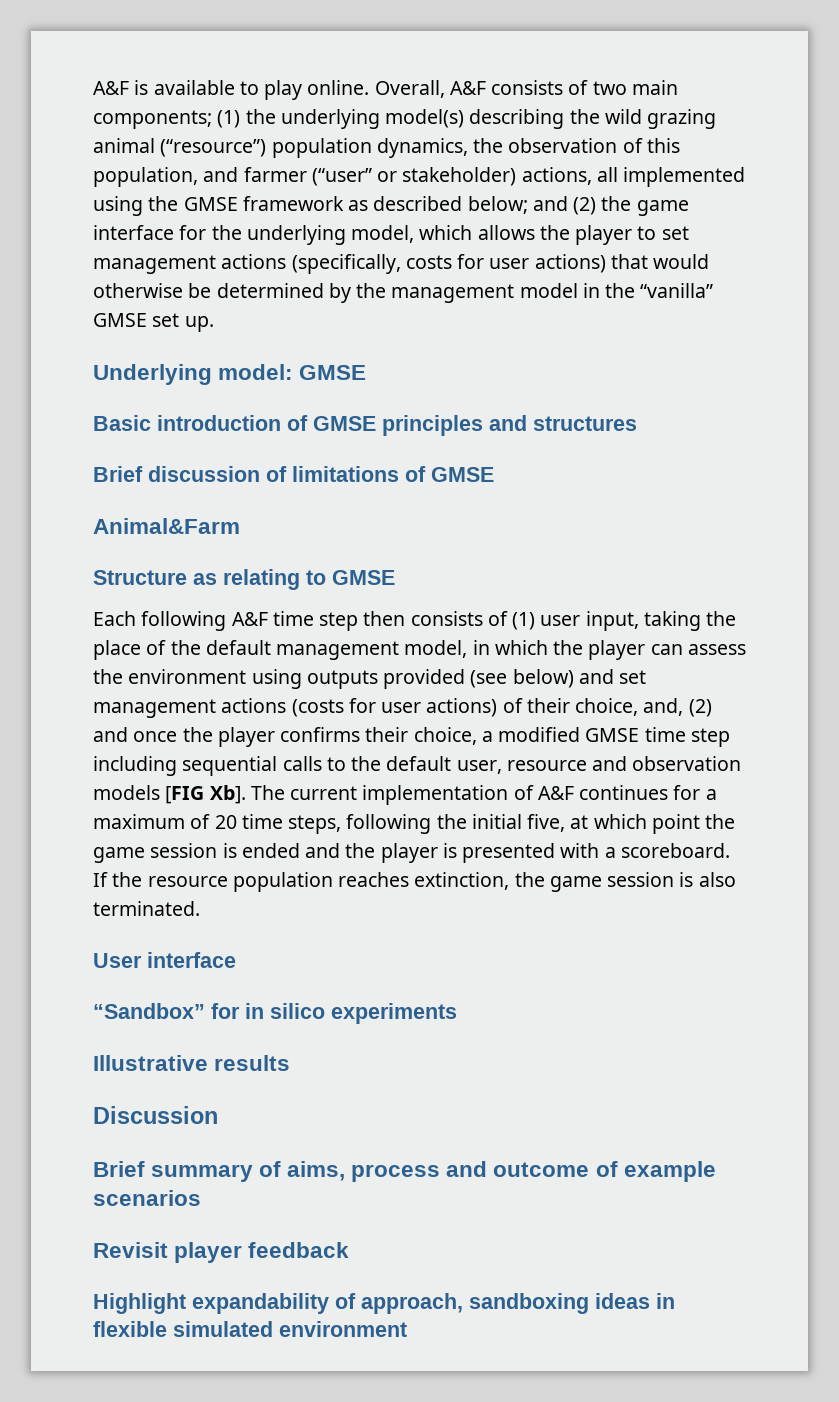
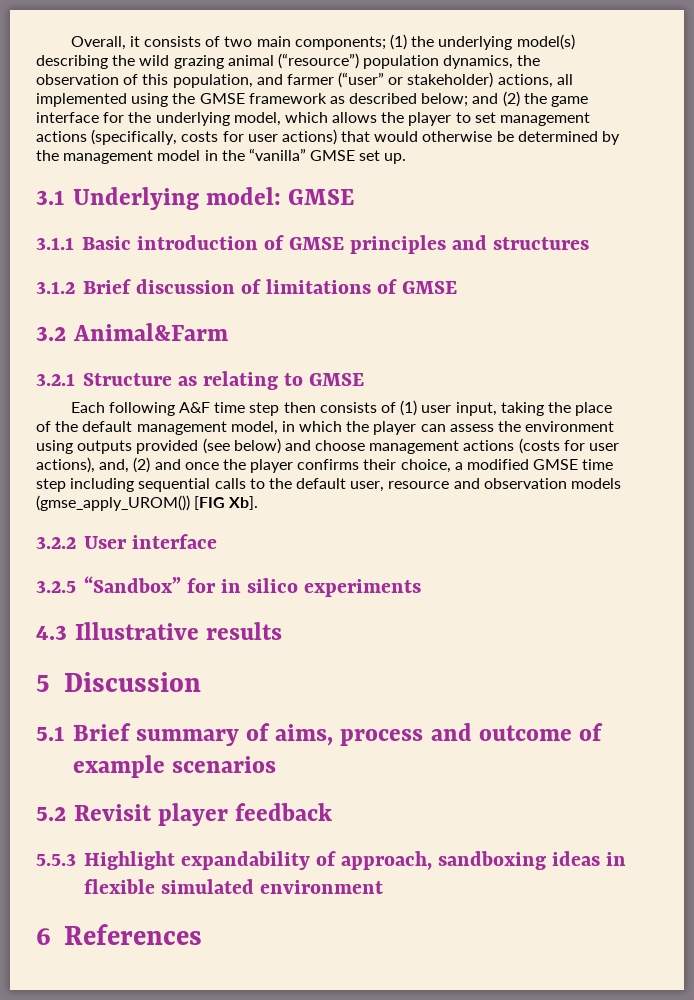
[93,80,486,100] A&F is available to play online. Overall, A&F -> [70,36,140,50] Overall, it
(214, 324) none -> [36,190,65,205] 3.1
(367, 372) none -> [36,237,74,250] 3.1.1
(637, 423) none -> [36,281,75,294] 3.1.2
(494, 474) none -> [36,326,66,341] 3.2
(240, 526) none -> [36,373,75,386] 3.2.1
[619,670,647,684] set -> [315,440,366,451] choose
[426,698,639,717] actions) of their choice, -> [36,457,95,473] actions),
(160, 792) none -> [36,495,190,511] (gmse_apply_UROM())
[250,785,717,805] [93,814,736,834] [93,843,730,863] [93,872,736,892] [93,901,200,916] The current implementation of A&F continues for a maximum of 20 time steps, following the initial five, at which point the game session is ended and the player is presented with a scoreboard. If the resource population reaches extinction, the game session is also terminated. // -> [36,537,76,549] // 3.2.2
(236, 960) none -> [36,581,76,593] 3.2.5
(457, 1013) none -> [36,625,67,640] 4.3
(291, 1063) none -> [36,675,49,692] 5
(218, 1115) none -> [36,726,65,741] 5.1
(201, 1198) none -> [36,807,66,821] 5.2
(350, 1250) none -> [36,854,76,866] 5.5.3
(407, 1329) none -> [36,924,202,945] // 6 References

